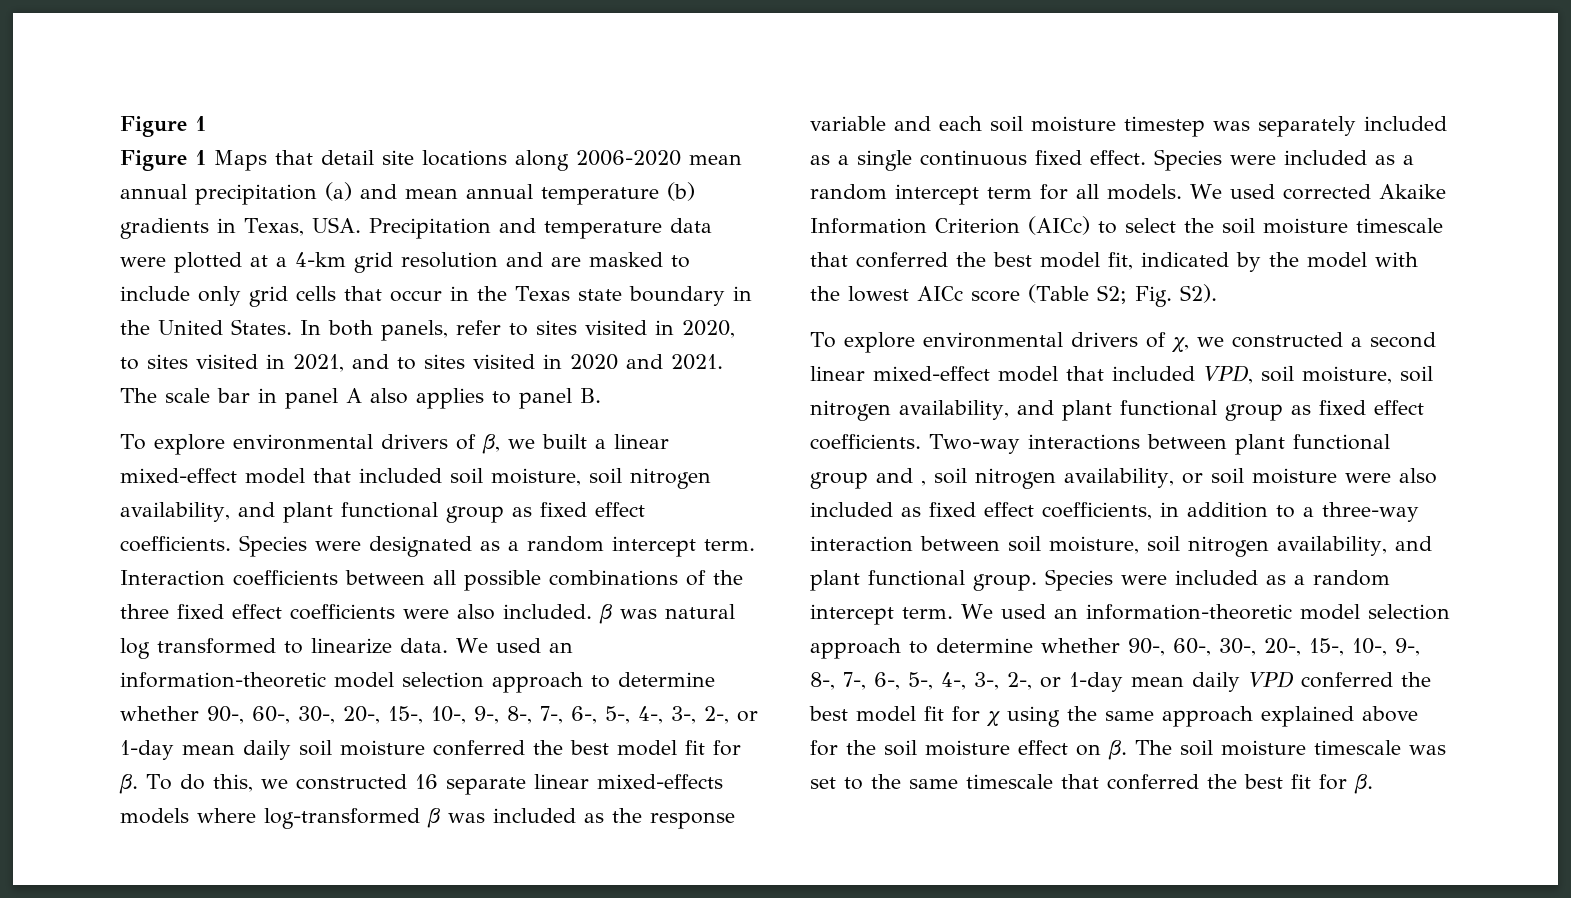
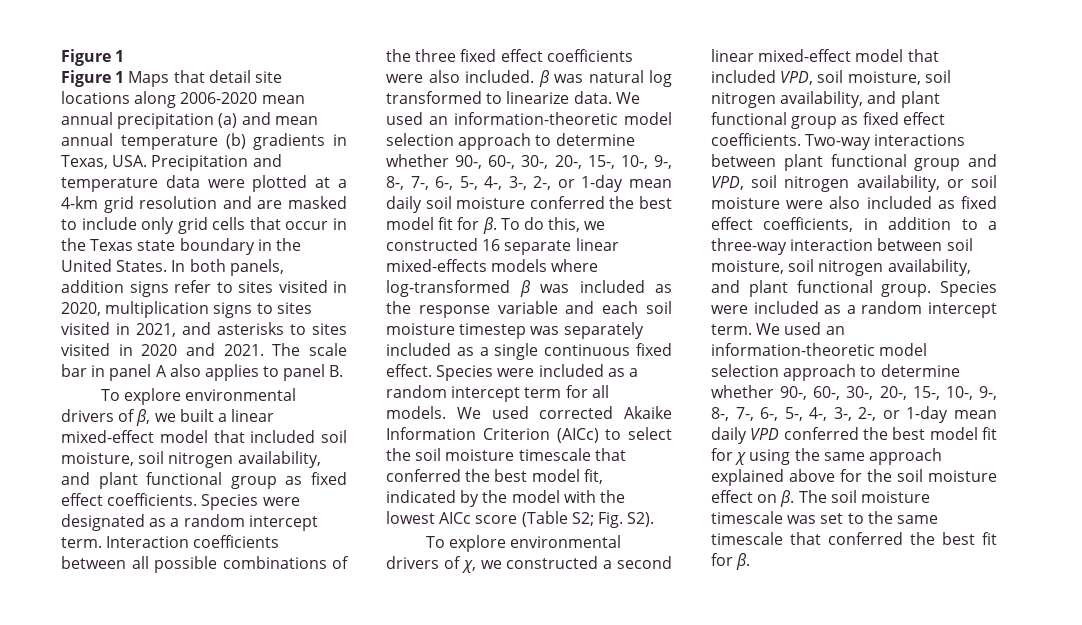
(448, 330) none -> [61,280,169,297] addition signs
(735, 329) none -> [105,301,253,318] multiplication signs
(389, 361) none -> [217,322,284,335] asterisks
[921,480,926,486] , -> [711,176,744,190] VPD,

